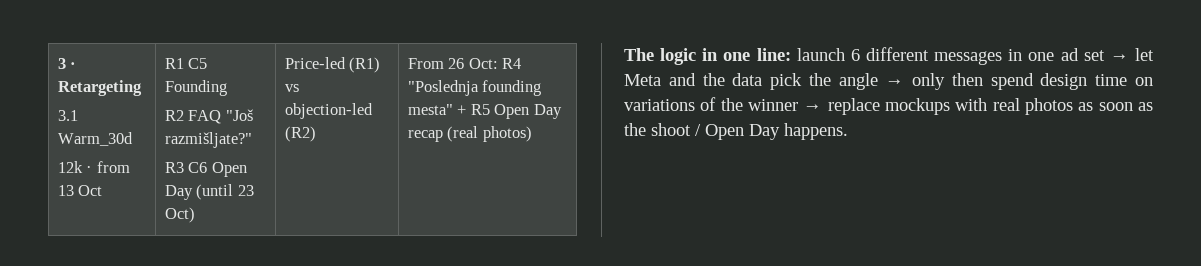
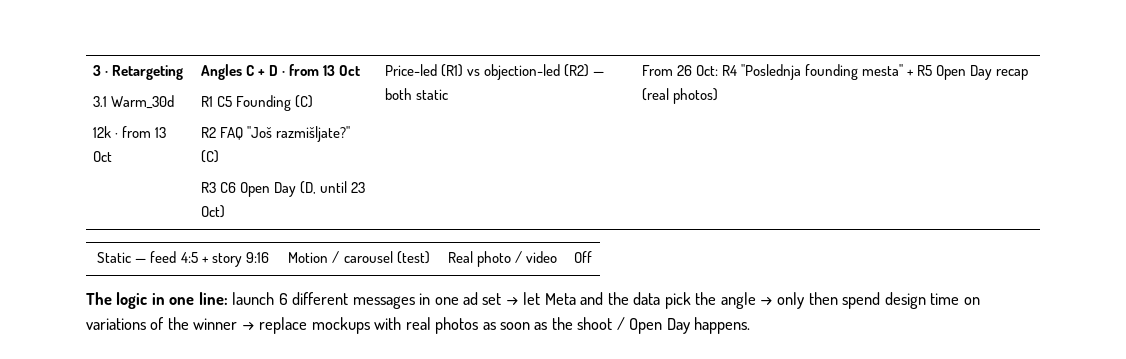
(103, 190) none -> [200,64,361,80] Angles C + D · from 13 Oct //
(227, 88) none -> [295,95,314,108] (C)
(252, 140) none -> [200,150,219,163] (C)
[196,184,234,200] (until -> [300,181,348,194] (D, until
(316, 134) none -> [593,71,605,76] [384,88,448,100] — both static
(532, 134) none -> [97,251,269,267] [288,251,430,264] [447,251,558,267] [574,251,592,263] // Static — feed 4:5 + story 9:16 | Motion / carousel (test) | Real photo / video | Off

